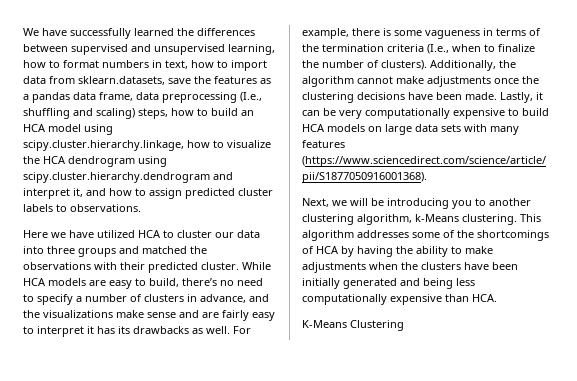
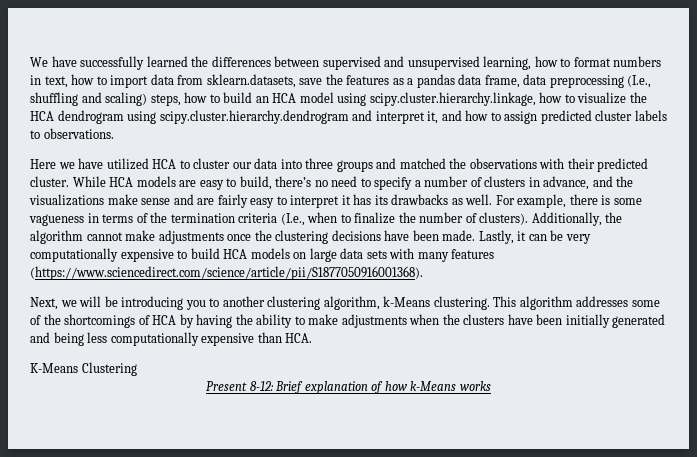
(404, 325) none -> [206,381,491,394] // Present 8-12: Brief explanation of how k-Means works

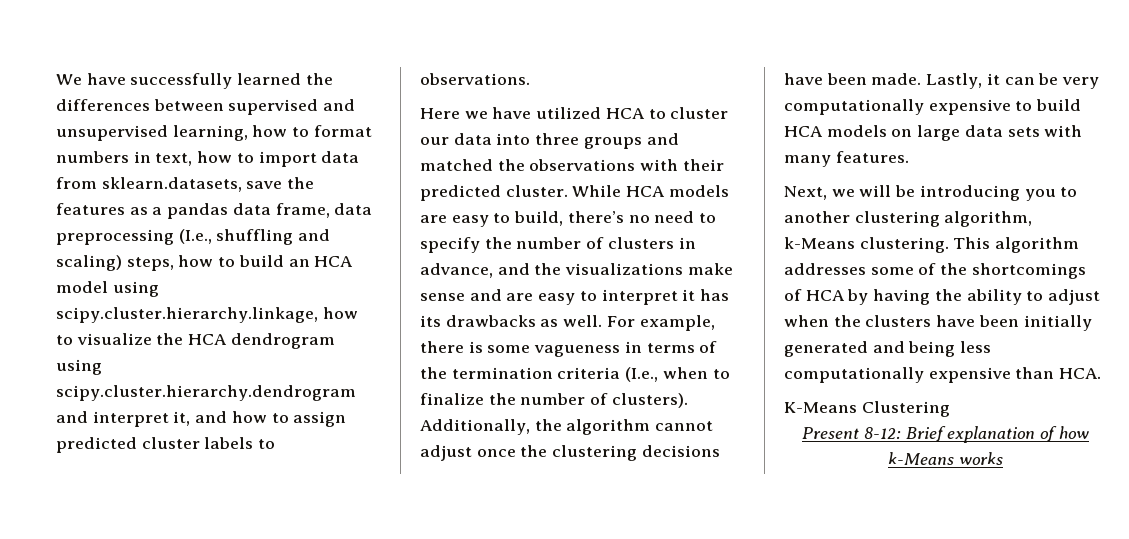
[414,180,421,187] a -> [484,237,512,249] the
[217,194,248,208] fairly -> (534, 297) none
[125,230,224,244] make adjustments -> [420,445,472,461] adjust
[451,249,495,259] [30,266,423,280] features (https://www.sciencedirect.com/science/article/pii/S1877050916001368). -> [835,151,909,163] features.
[308,314,407,328] make adjustments -> [1048,289,1101,305] adjust

